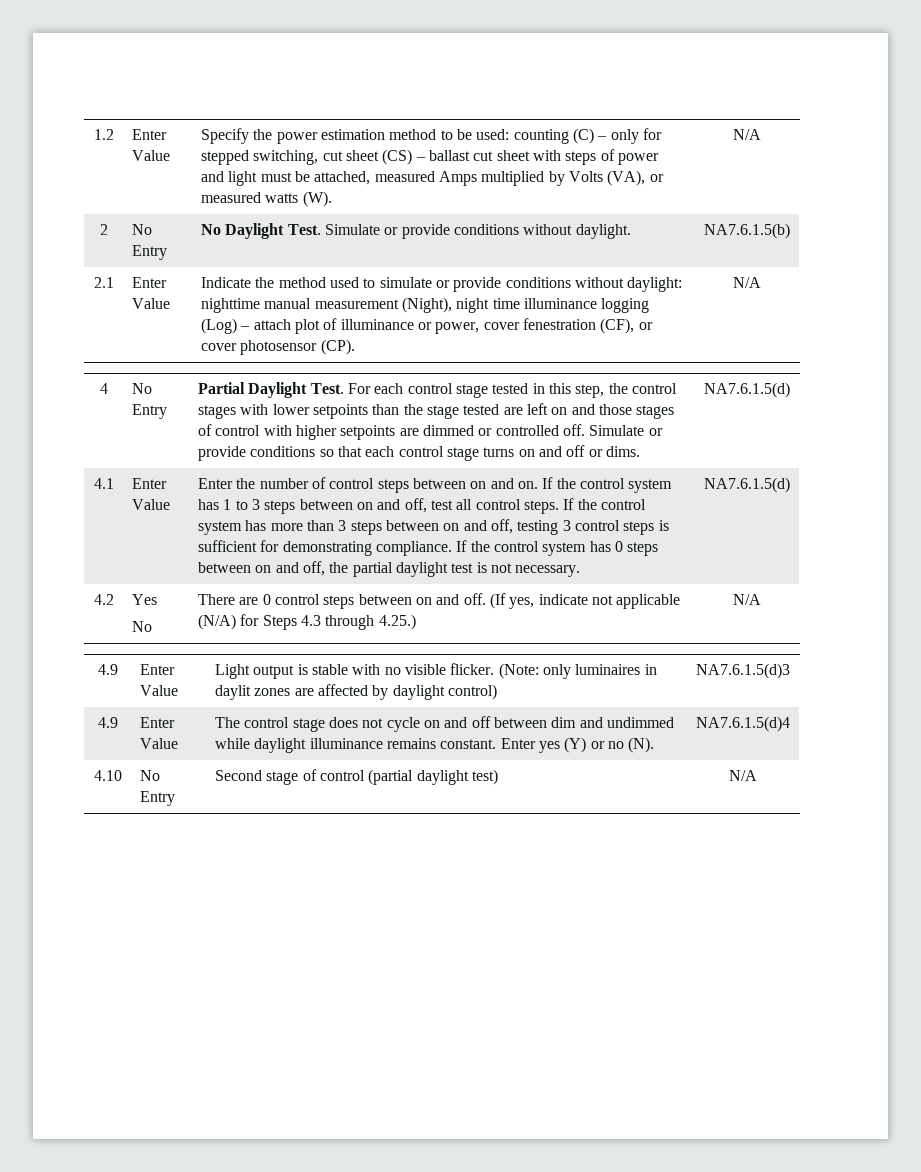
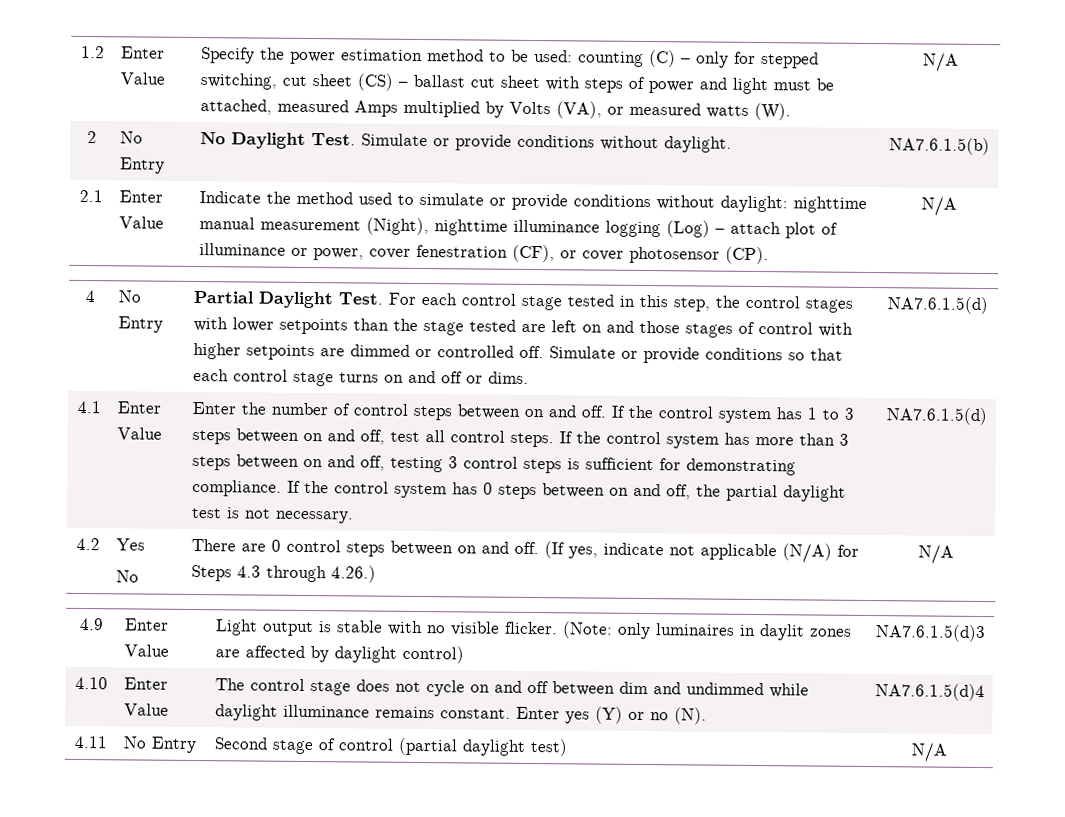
[456,298,520,313] night time -> [433,219,508,236] nighttime
[517,481,538,489] on. -> [580,405,607,418] off.
[378,614,416,630] 4.25.) -> [330,565,376,583] 4.26.)
[98,717,118,728] 4.9 -> [74,676,108,690] 4.10
[94,770,122,781] 4.10 -> [73,735,108,749] 4.11

